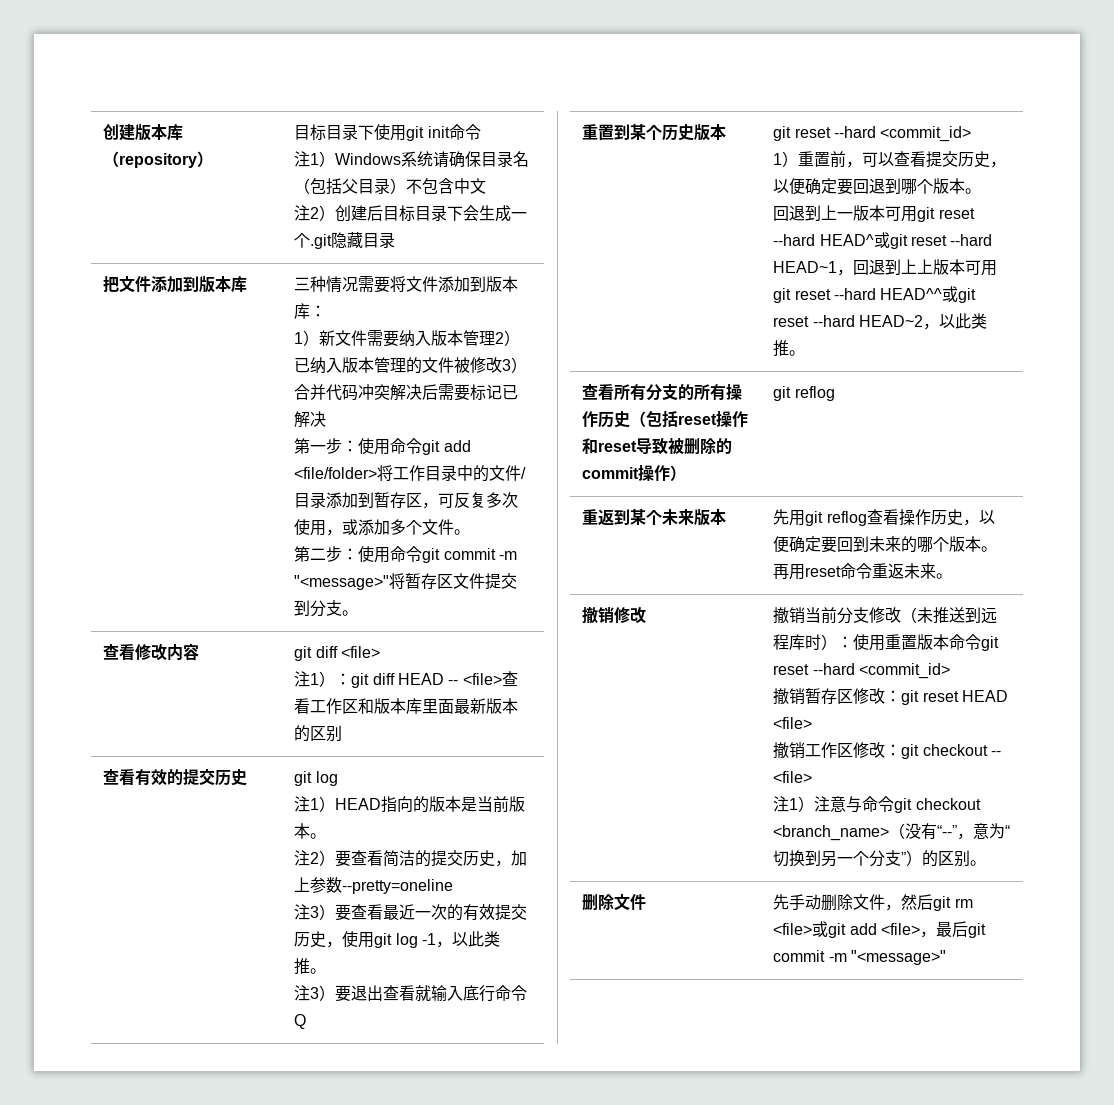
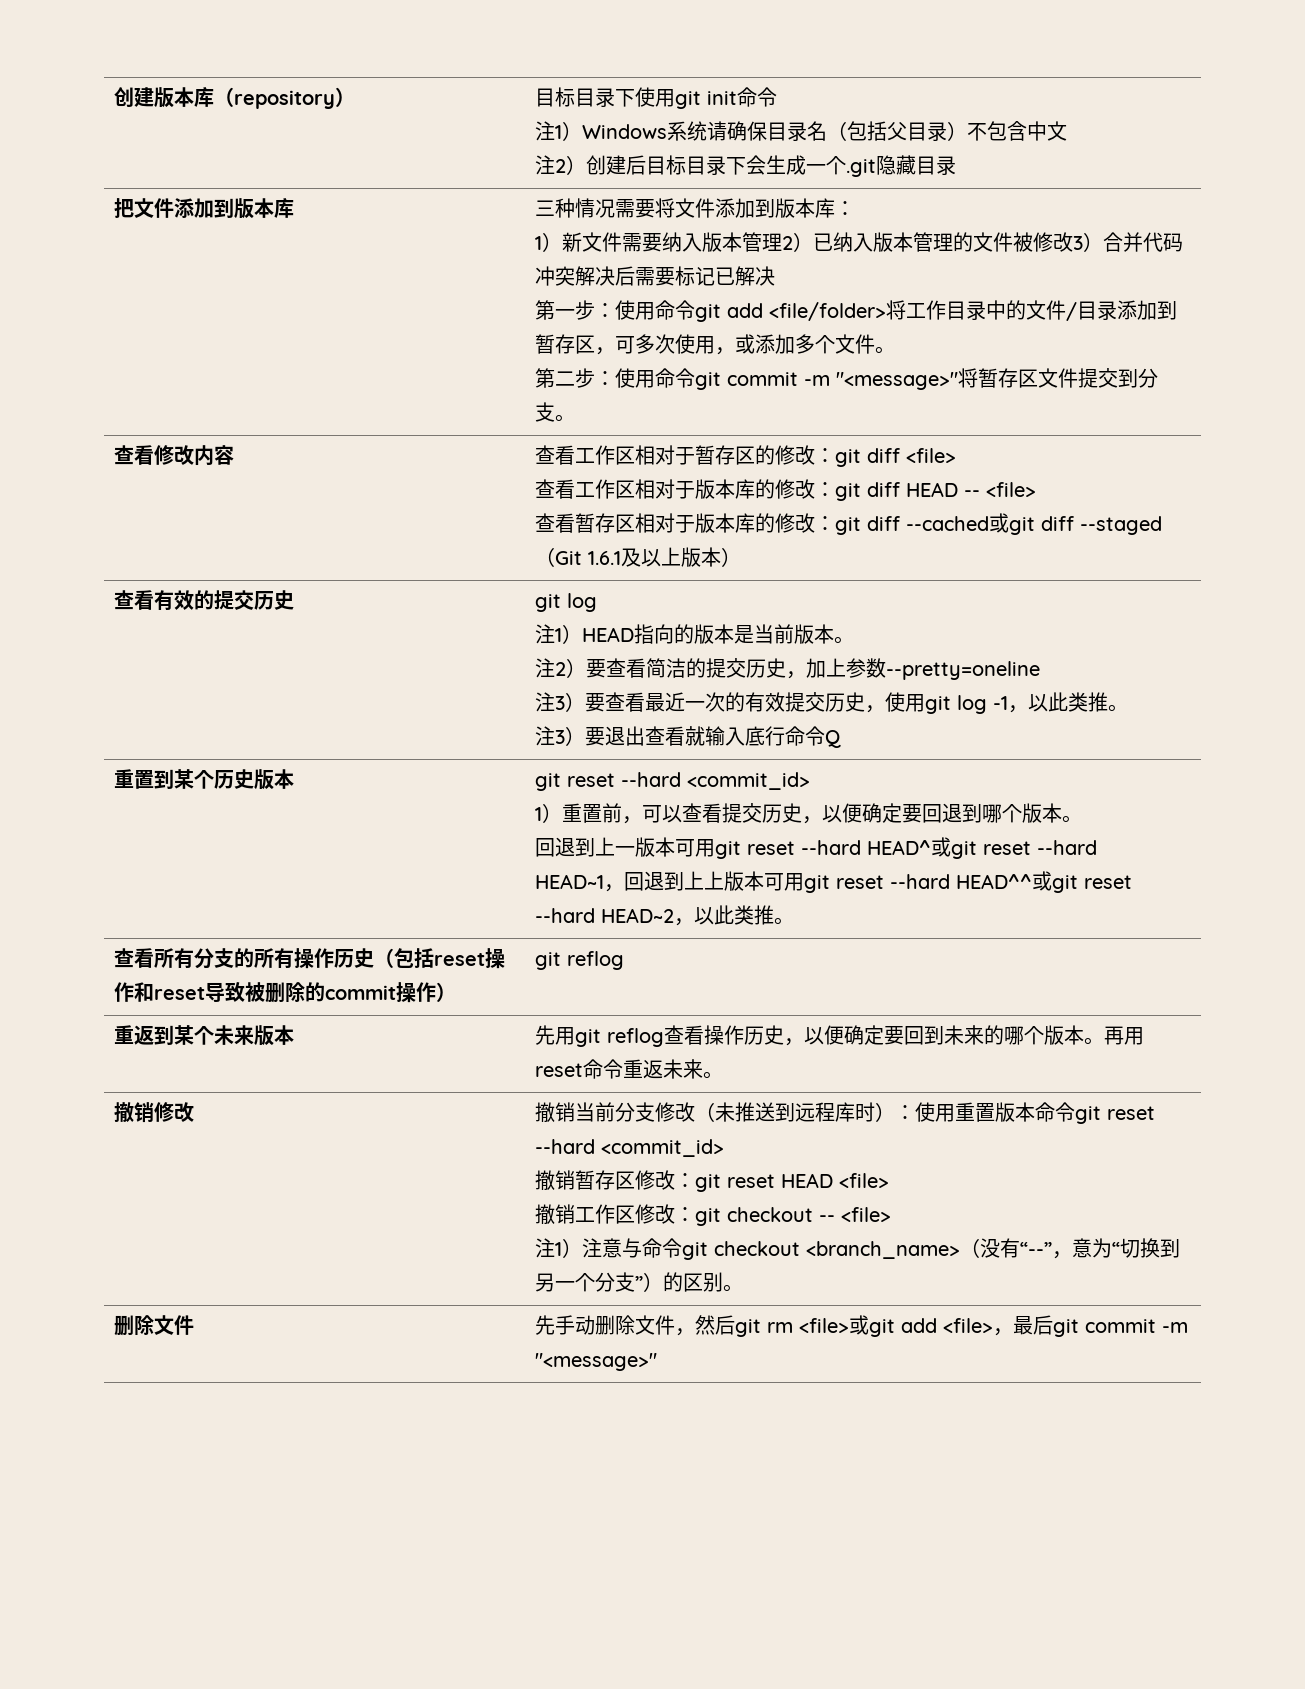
[454,492,487,508] 反复 -> (636, 345) none
[294,646,381,661] [294,671,336,687] git diff <file> // 注1） -> [535,445,957,467] [535,479,816,499] 查看工作区相对于暂存区的修改：git diff <file> // 查看工作区相对于版本库的修改
[501,671,518,687] [294,698,519,714] [294,725,343,742] 查看工作区和版本库里面最新版本的区别 -> [535,513,1163,535] [535,547,742,567] // 查看暂存区相对于版本库的修改：git diff --cached或git diff --staged（Git 1.6.1及以上版本）

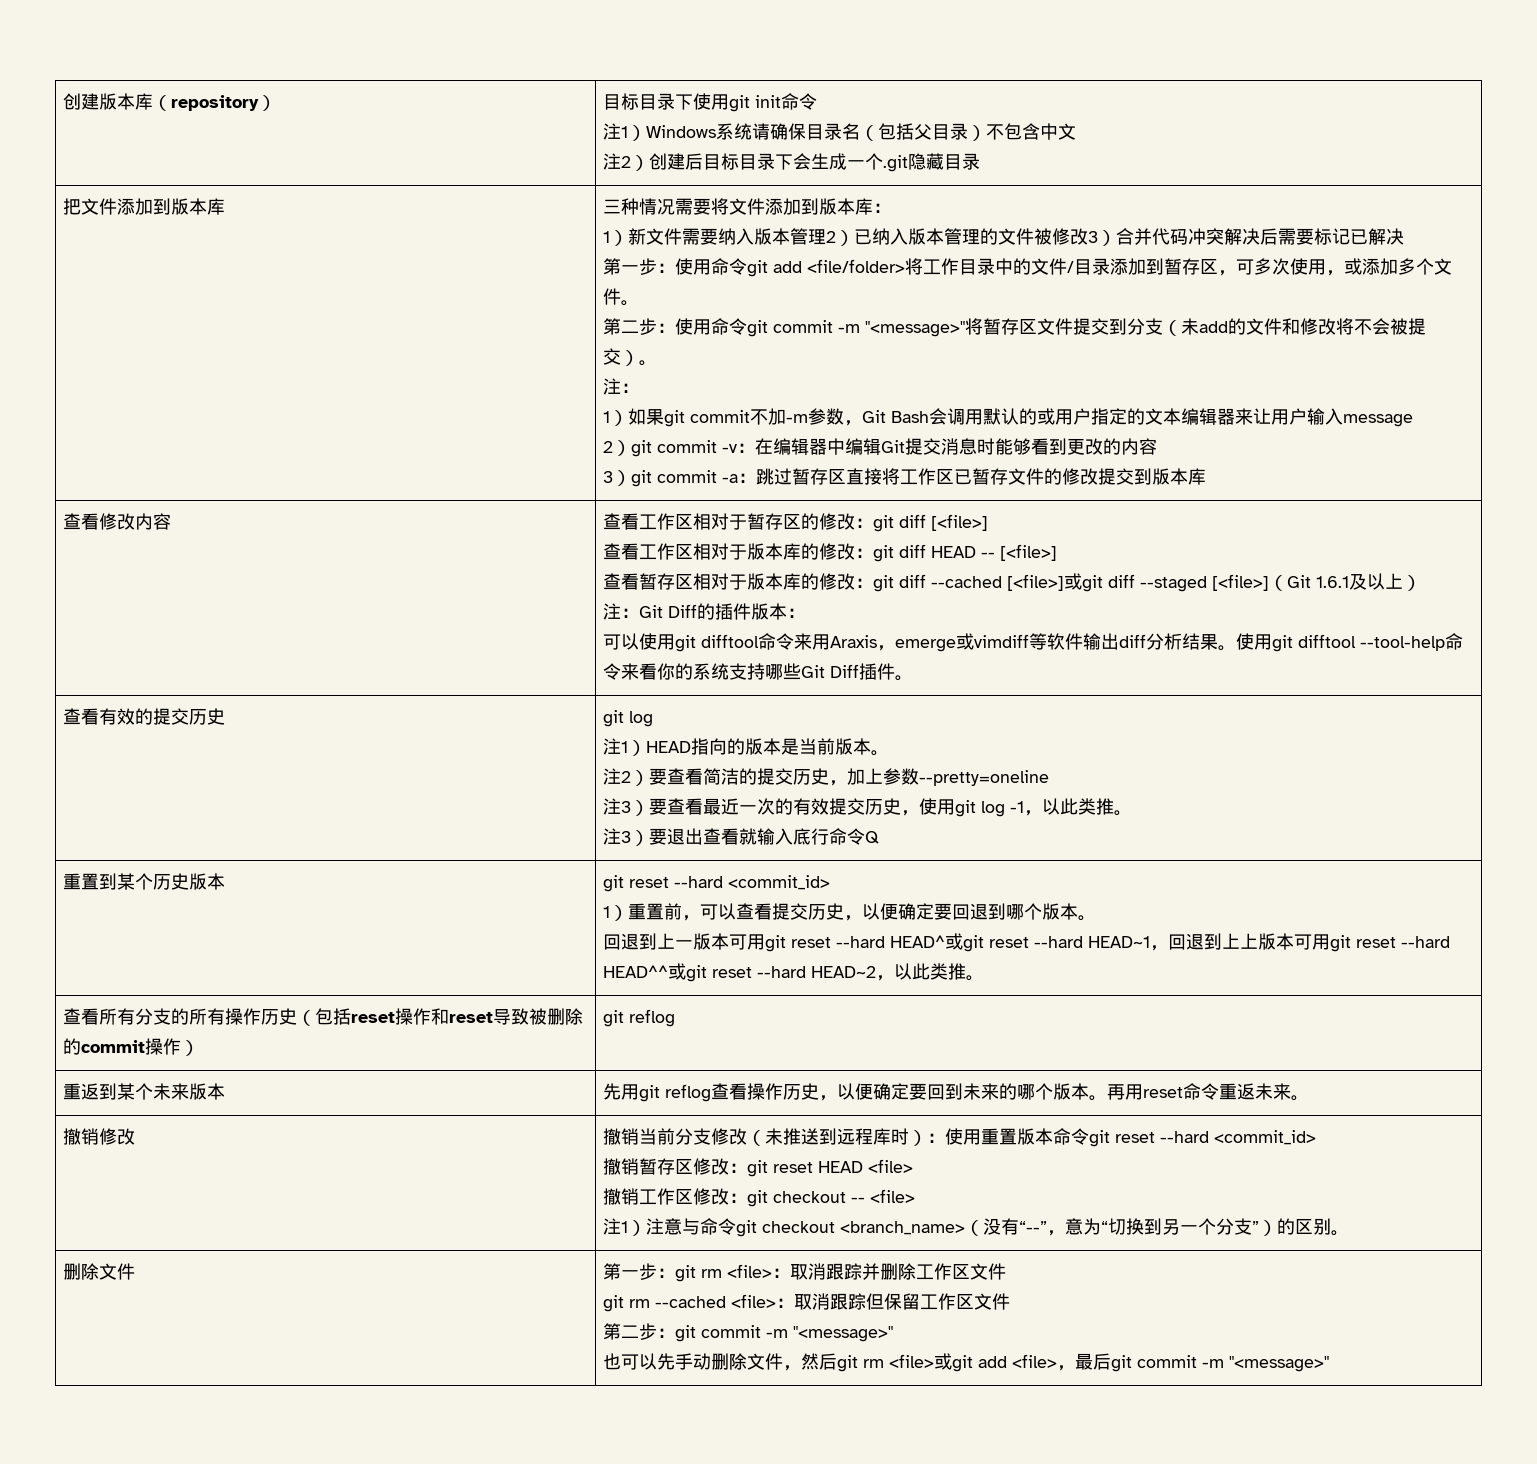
[555,414,576,422] 。 -> [1163,318,1427,336] [603,348,658,366] [603,378,640,395] [603,408,1414,427] [603,438,1158,457] [603,468,1207,487] （未add的文件和修改将不会被提交）。 // 注： // 1）如果git commit不加-m参数，Git Bash会调用默认的或用户指定的文本编辑器来让用户输入message // 2）git commit -v：在编辑器中编辑Git提交消息时能够看到更改的内容 // 3）git commit -a：跳过暂存区直接将工作区已暂存文件的修改提交到版本库
[906,448,957,463] <file> -> [931,514,989,531] [<file>]
[986,482,1037,497] <file> -> [1000,544,1058,561] [<file>]
(990, 523) none -> [1007,574,1065,591] [<file>]
(1163, 525) none -> [1212,574,1270,591] [<file>]
[681,547,742,567] 版本） -> [1403,575,1422,591] [603,603,806,620] [603,633,1464,652] [603,663,914,681] ） // 注：Git Diff的插件版本： // 可以使用git difftool命令来用Araxis，emerge或vimdiff等软件输出diff分析结果。使用git difftool --tool-help命令来看你的系统支持哪些Git Diff插件。
(195, 1325) none -> [603,1263,1007,1282] [603,1293,1011,1312] [603,1323,894,1342] [603,1353,658,1370] 第一步：git rm <file>：取消跟踪并删除工作区文件 // git rm --cached <file>：取消跟踪但保留工作区文件 // 第二步：git commit -m "<message>" // 也可以

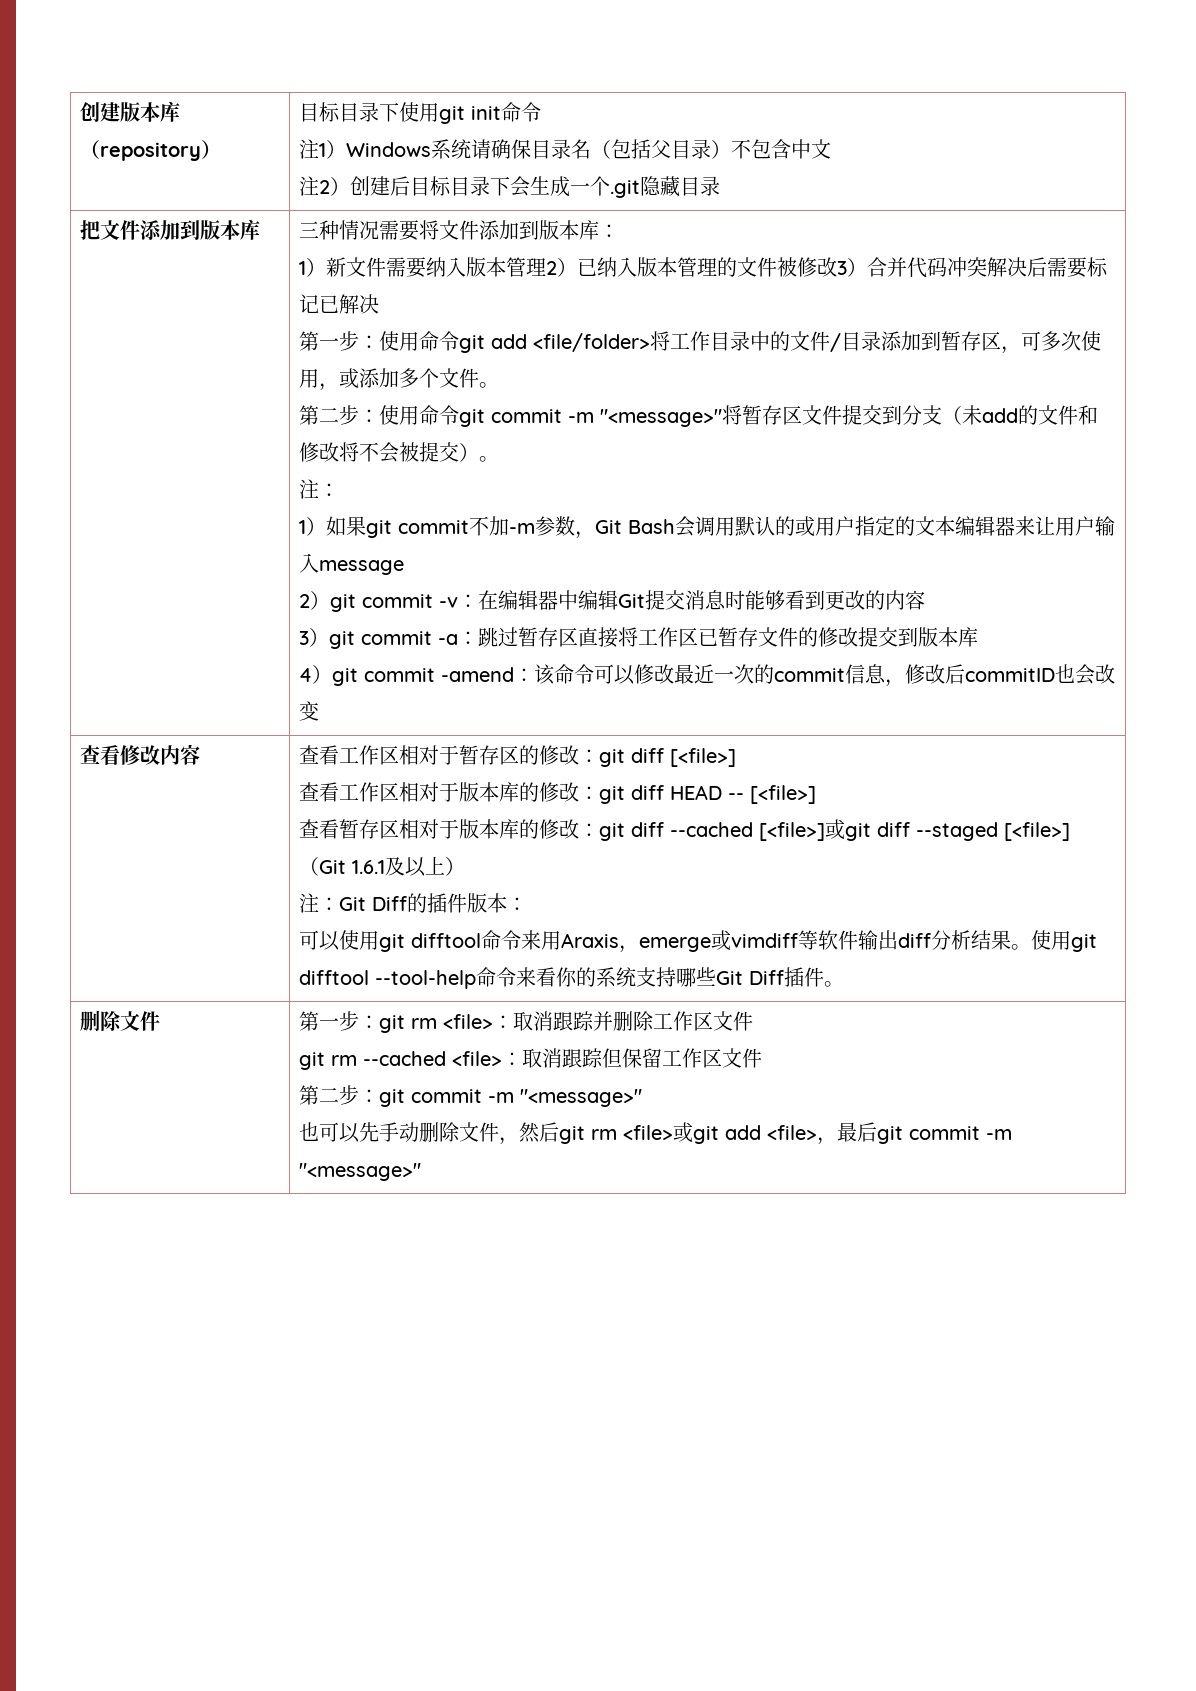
(1207, 476) none -> [299,664,1116,687] [299,701,320,721] // 4）git commit -amend：该命令可以修改最近一次的commit信息，修改后commitID也会改变
[63,708,226,725] [603,710,654,727] [603,738,890,756] [603,768,1050,786] [603,798,1133,817] [603,828,880,846] [63,873,226,890] [603,875,831,892] [603,903,1097,921] [603,933,1451,952] [603,963,985,982] [63,1008,584,1026] [63,1038,200,1056] [603,1009,676,1027] [63,1083,226,1100] [603,1083,1310,1102] [63,1128,136,1145] [603,1128,1317,1147] [603,1158,914,1177] [603,1188,916,1207] [603,1218,1350,1237] // 查看有效的提交历史 | git log // 注1）HEAD指向的版本是当前版本。 // 注2）要查看简洁的提交历史，加上参数--pretty=oneline // 注3）要查看最近一次的有效提交历史，使用git log -1，以此类推。 // 注3）要退出查看就输入底行命令Q // 重置到某个历史版本 | git reset --hard <commit_id> // 1）重置前，可以查看提交历史，以便确定要回退到哪个版本。 // 回退到上一版本可用git reset --hard HEAD^或git reset --hard HEAD~1，回退到上上版本可用git reset --hard HEAD^^或git reset --hard HEAD~2，以此类推。 // 查看所有分支的所有操作历史（包括reset操作和reset导致被删除的commit操作） | git reflog // 重返到某个未来版本 | 先用git reflog查看操作历史，以便确定要回到未来的哪个版本。再用reset命令重返未来。 // 撤销修改 | 撤销当前分支修改（未推送到远程库时）：使用重置版本命令git reset --hard <commit_id> // 撤销暂存区修改：git reset HEAD <file> // 撤销工作区修改：git checkout -- <file> // 注1）注意与命令git checkout <branch_name>（没有“--”，意为“切换到另一个分支”）的区别。 -> (845, 984) none

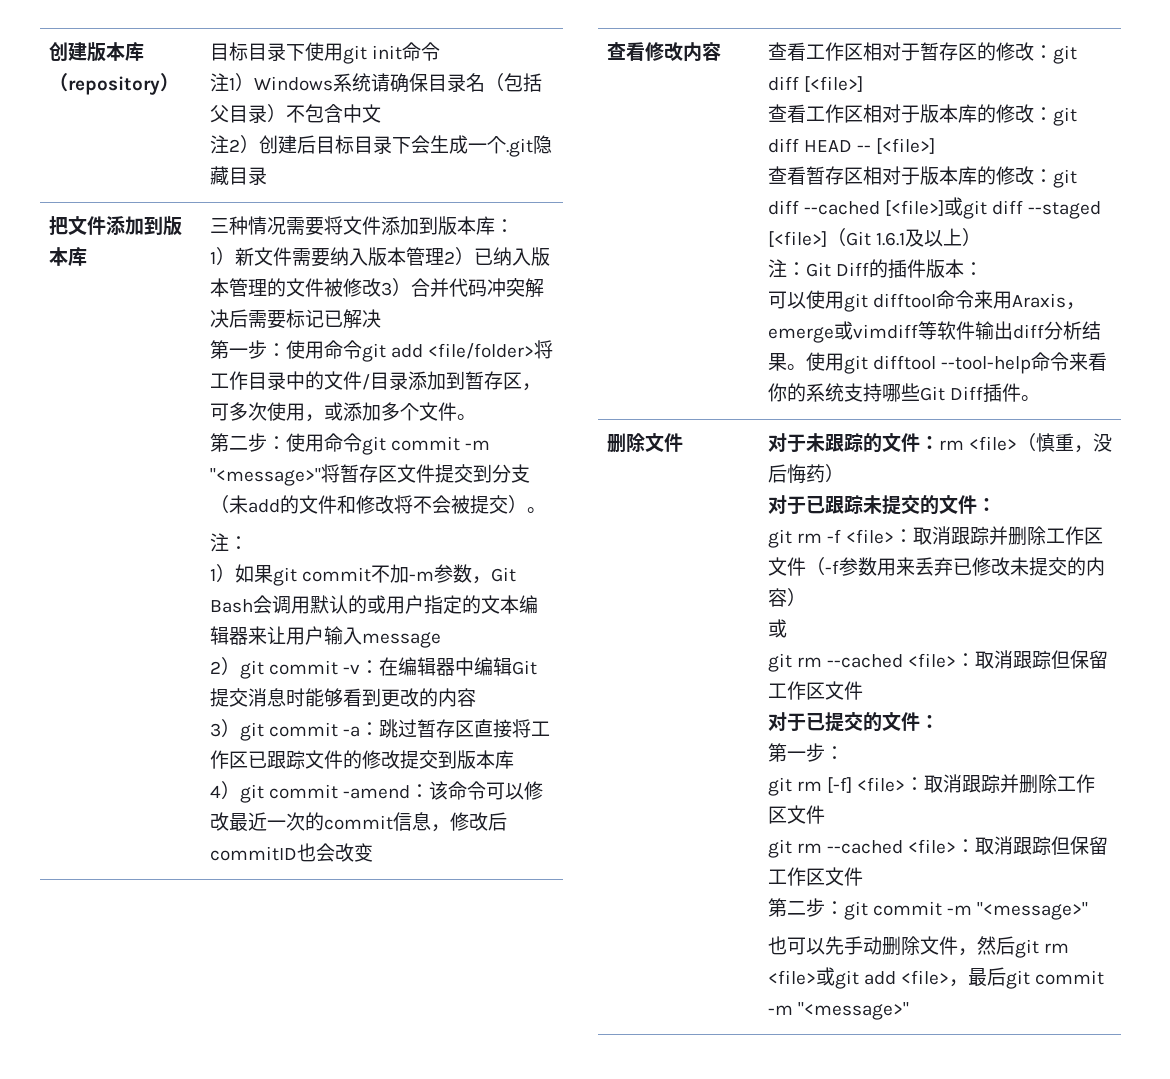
[718,627,759,647] 暂存 -> [266,750,305,769] 跟踪
[299,1011,438,1033] 第一步：git rm -> [767,433,1112,453] [767,464,844,484] [767,495,996,515] [767,526,1103,548] [767,557,1105,576] [767,588,806,607] [767,619,787,638] [767,650,1108,672] [767,681,863,700] [767,712,939,732] [767,743,844,762] [767,777,852,796] 对于未跟踪的文件：rm <file>（慎重，没后悔药） // 对于已跟踪未提交的文件： // git rm -f <file>：取消跟踪并删除工作区文件（-f参数用来丢弃已修改未提交的内容） // 或 // git rm --cached <file>：取消跟踪但保留工作区文件 // 对于已提交的文件： // 第一步： // git rm [-f]

